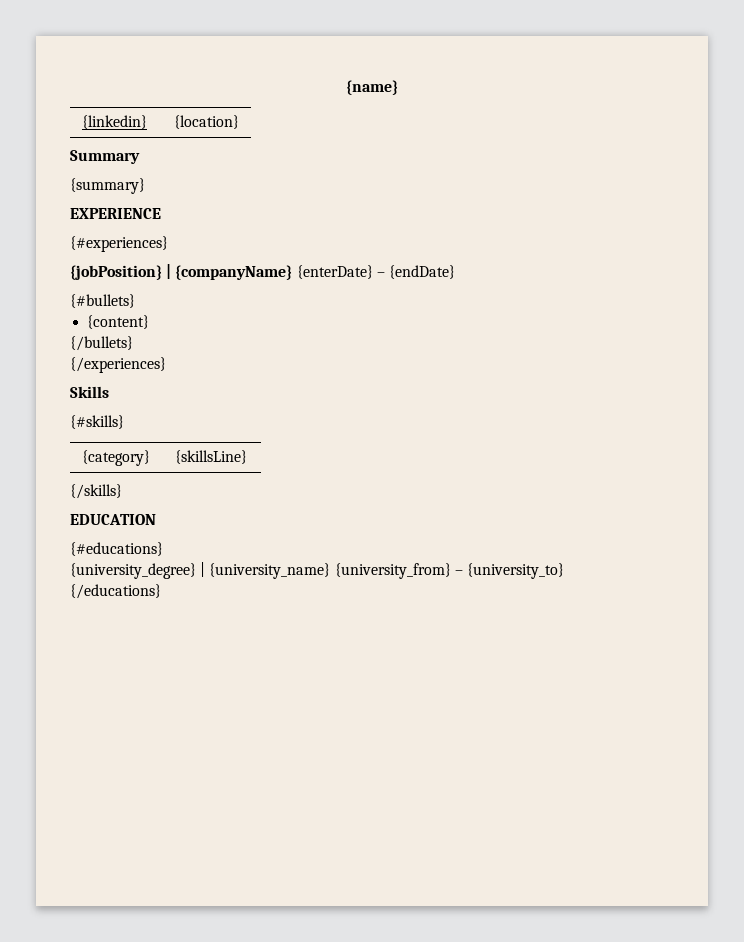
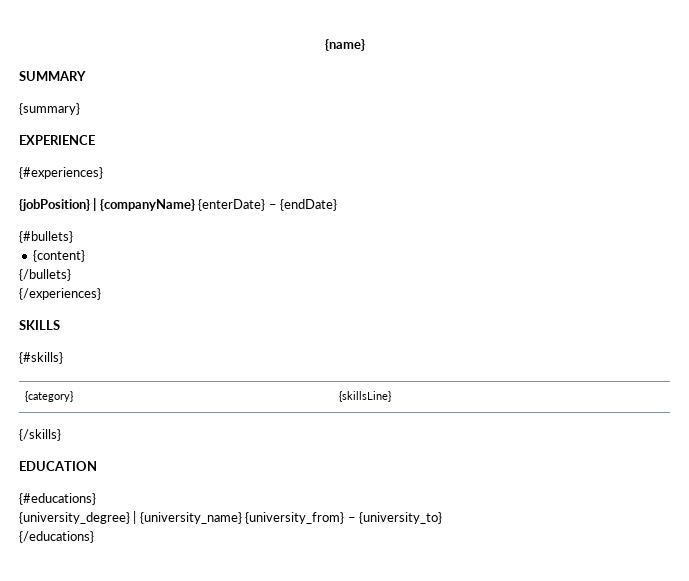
[82,115,148,129] [173,115,239,129] [70,150,140,164] // {linkedin} | {location} // Summary -> [19,71,86,81] // SUMMARY
[70,386,109,398] Skills -> [19,320,60,330] SKILLS

